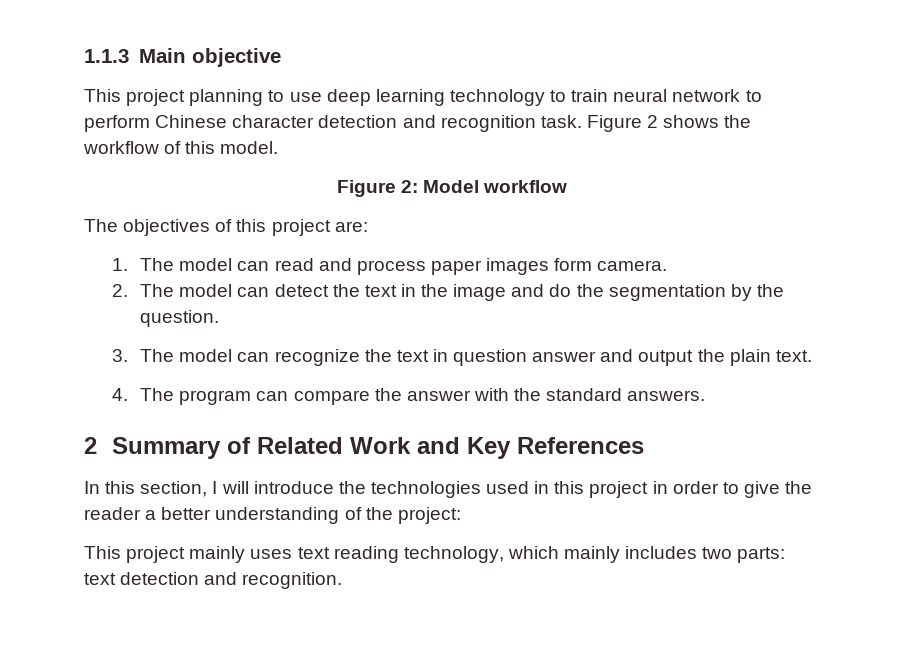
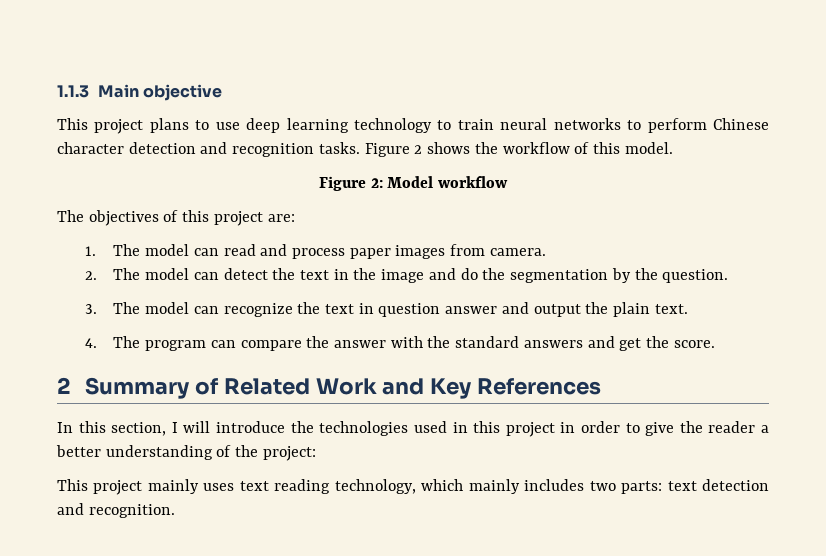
[189,89,264,106] planning -> [149,118,189,133] plans
[672,89,741,102] network -> [553,118,621,130] networks
[540,115,582,128] task. -> [318,142,360,154] tasks.
[554,258,593,271] form -> [450,244,486,256] from
[627,390,706,401] answers. -> [523,336,715,351] answers and get the score.

